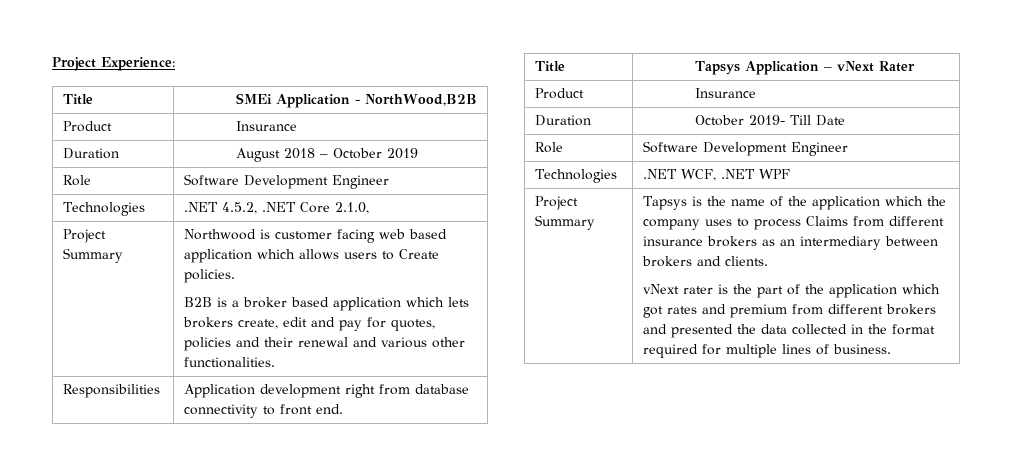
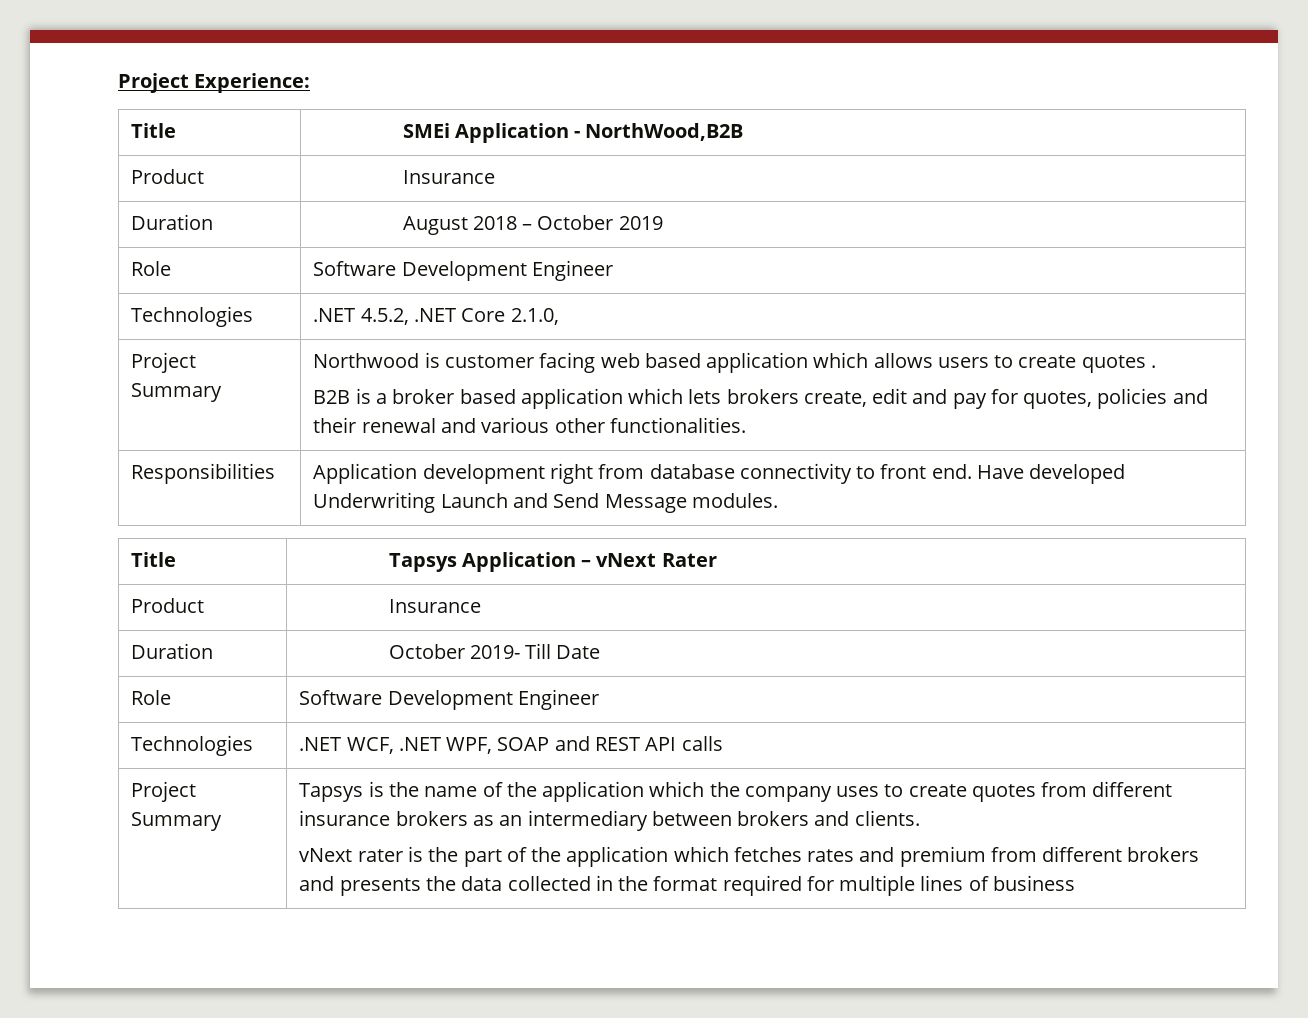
[398,249,439,259] [183,269,235,283] Create policies. -> [1018,355,1156,373] create quotes .
(343, 409) none -> [976,464,1126,484] [313,492,778,513] Have developed Underwriting Launch and Send Message modules.
[758,169,790,179] WPF -> [446,736,723,754] WPF, SOAP and REST API calls
[753,216,848,230] process Claims -> [908,784,1036,802] create quotes
[642,306,663,318] got -> [733,847,802,862] fetches
[670,324,733,338] presented -> [339,878,421,896] presents
[832,344,891,354] business. -> [992,875,1075,891] business

